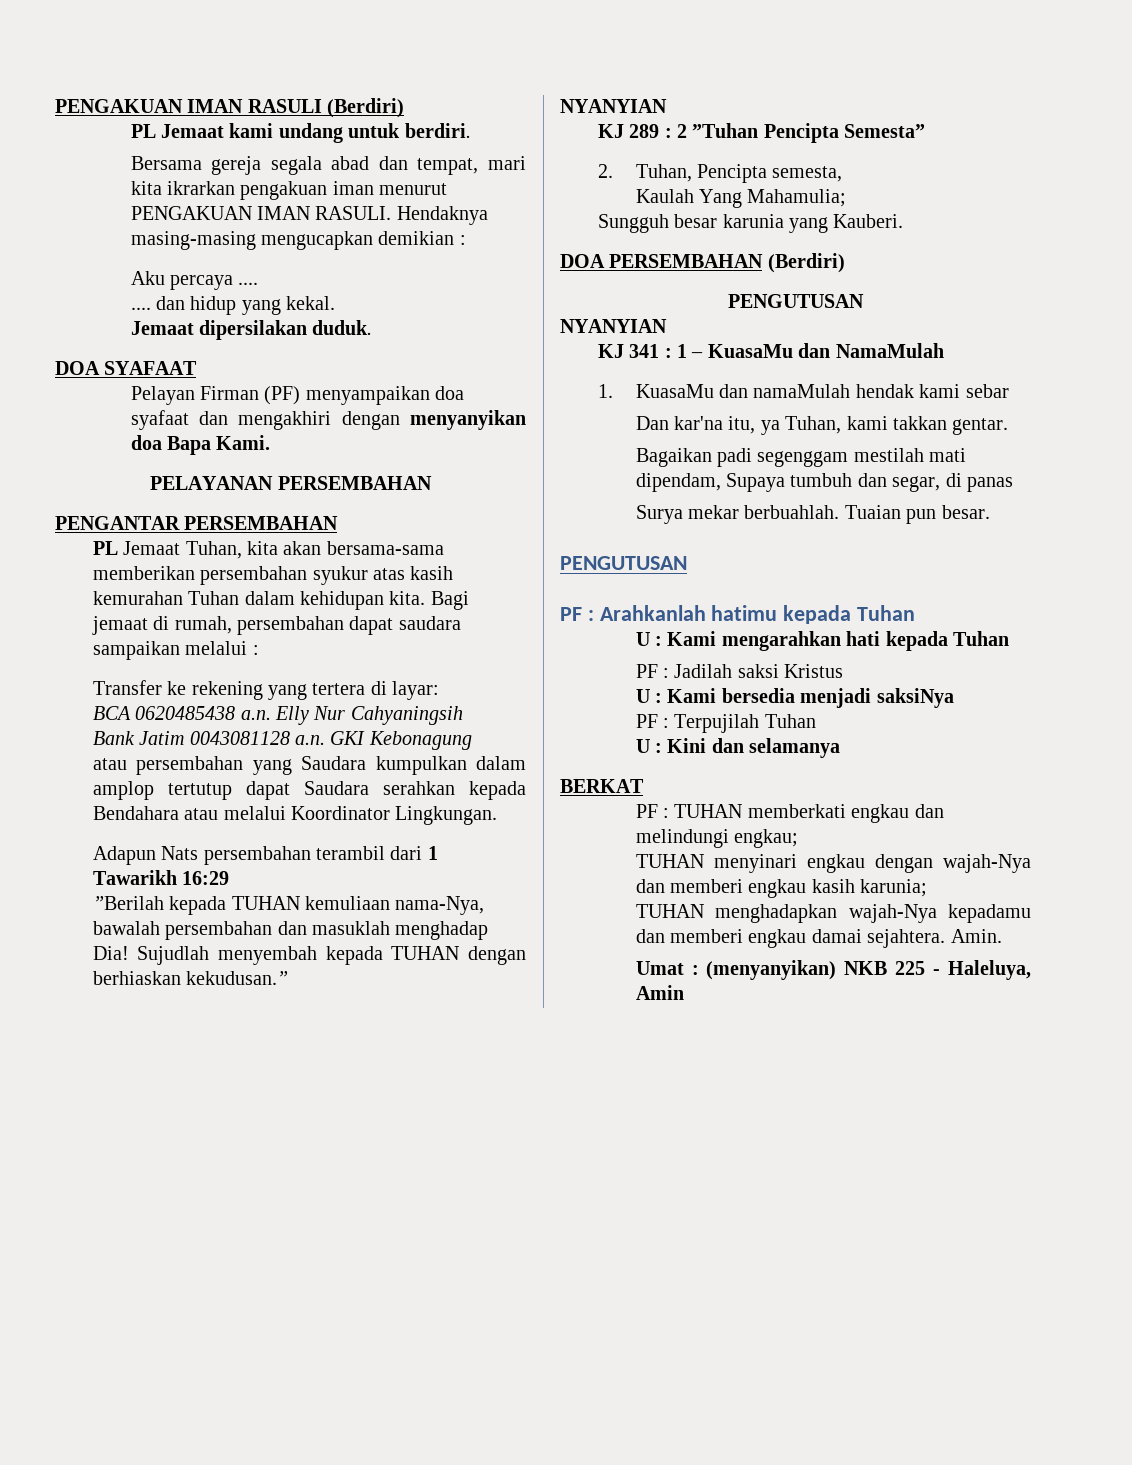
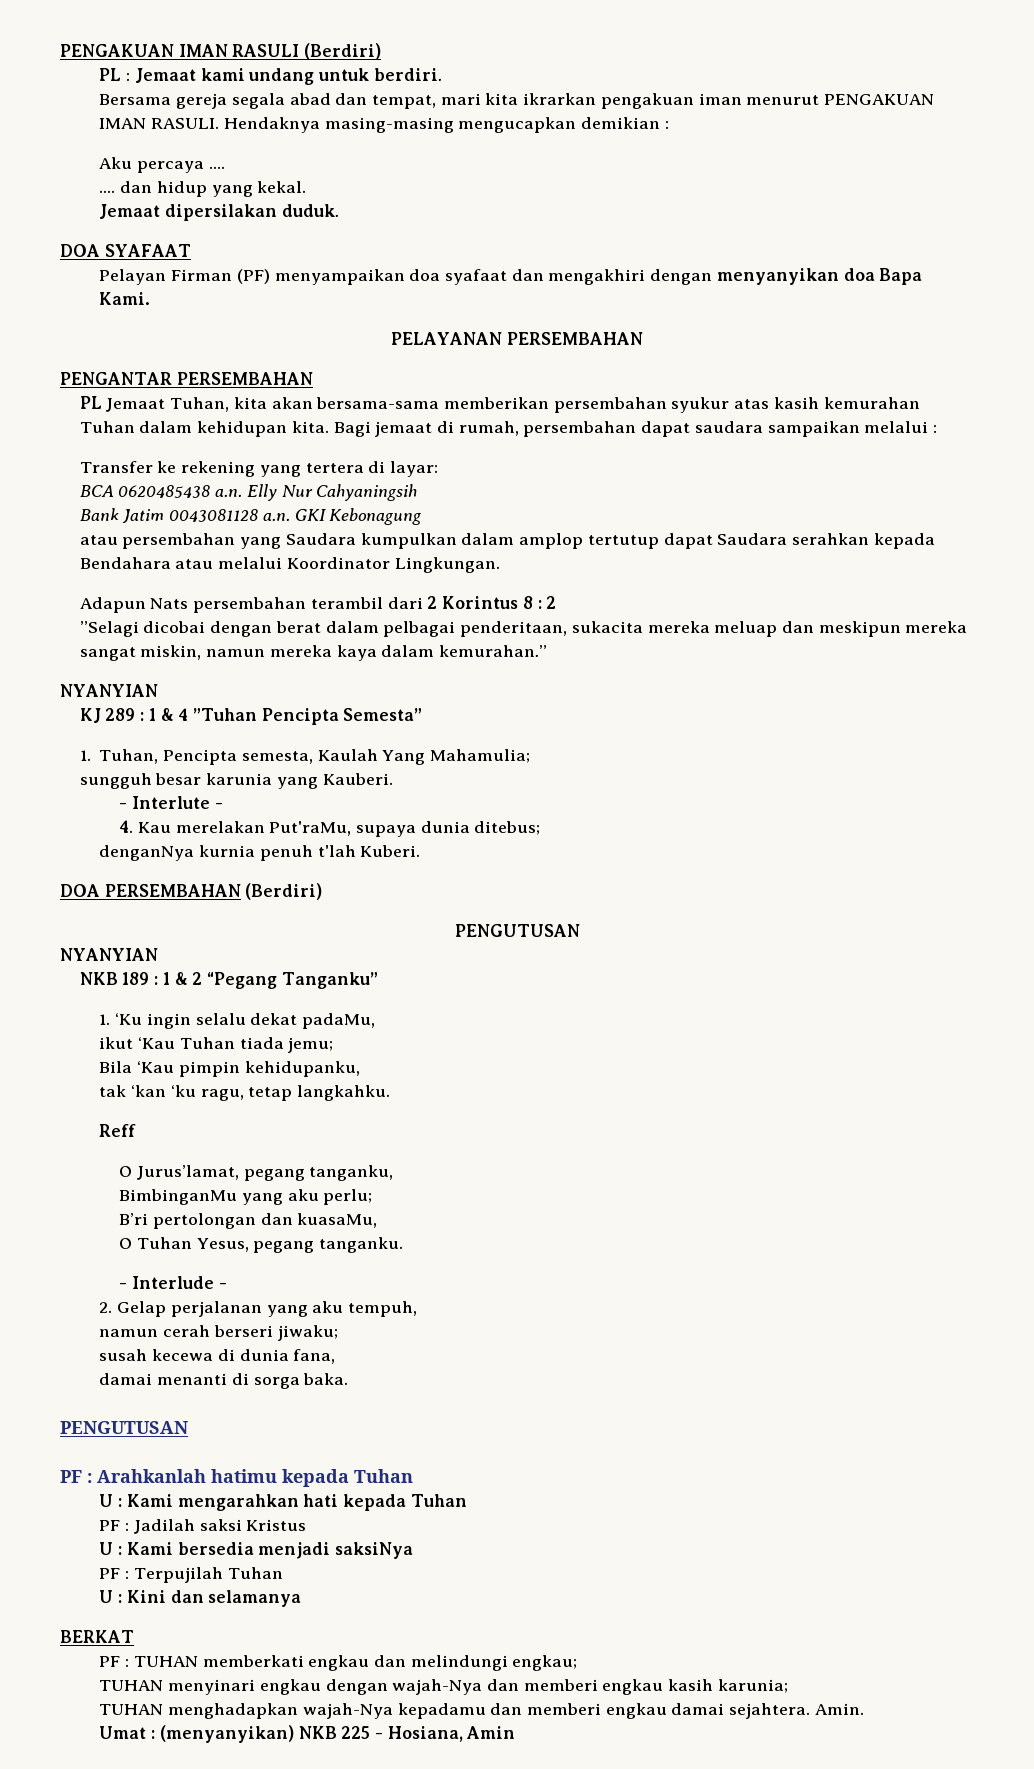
(156, 131) none -> [126,73,131,81] :
[427,846,438,860] [92,870,230,885] [92,896,485,915] [92,921,489,940] [92,946,526,965] [92,971,289,985] 1 Tawarikh 16:29 // ”Berilah kepada TUHAN kemuliaan nama-Nya, bawalah persembahan dan masuklah menghadap Dia! Sujudlah menyembah kepada TUHAN dengan berhiaskan kekudusan.” -> [427,596,557,609] [79,621,968,637] [79,645,548,661] 2 Korintus 8 : 2 // ”Selagi dicobai dengan berat dalam pelbagai penderitaan, sukacita mereka meluap dan meskipun mereka sangat miskin, namun mereka kaya dalam kemurahan.”
[677,124,688,138] 2 -> [148,708,189,721] 1 & 4
[597,164,613,178] 2. -> [79,750,91,761] 1.
(843, 174) // -> (313, 757) none
[597,214,669,233] Sungguh -> [79,773,152,789] sungguh
(904, 221) none -> [119,796,223,809] [119,820,541,837] [99,845,421,861] // - Interlute - // 4. Kau merelakan Put'raMu, supaya dunia ditebus; // denganNya kurnia penuh t'lah Kuberi.
[597,343,944,358] [597,384,1009,398] [635,416,1009,435] [635,448,967,467] [635,473,1014,492] [635,505,990,524] KJ 341 : 1 – KuasaMu dan NamaMulah // 1. KuasaMu dan namaMulah hendak kami sebar // Dan kar'na itu, ya Tuhan, kami takkan gentar. // Bagaikan padi segenggam mestilah mati dipendam, Supaya tumbuh dan segar, di panas // Surya mekar berbuahlah. Tuaian pun besar. -> [79,972,378,989] [99,1013,376,1029] [99,1037,334,1053] [99,1061,360,1077] [99,1085,391,1101] [99,1124,137,1137] [119,1165,394,1181] [119,1189,373,1205] [119,1213,378,1229] [119,1237,403,1253] [119,1276,227,1289] [99,1301,418,1317] [99,1325,338,1341] [99,1349,336,1364] [99,1373,349,1389] NKB 189 : 1 & 2 “Pegang Tanganku” // 1. ‘Ku ingin selalu dekat padaMu, // ikut ‘Kau Tuhan tiada jemu; // Bila ‘Kau pimpin kehidupanku, // tak ‘kan ‘ku ragu, tetap langkahku. // Reff // O Jurus’lamat, pegang tanganku, // BimbinganMu yang aku perlu; // B’ri pertolongan dan kuasaMu, // O Tuhan Yesus, pegang tanganku. // - Interlude - // 2. Gelap perjalanan yang aku tempuh, // namun cerah berseri jiwaku; // susah kecewa di dunia fana, // damai menanti di sorga baka.
[948,960,1031,980] Haleluya, -> [387,1726,463,1742] Hosiana,

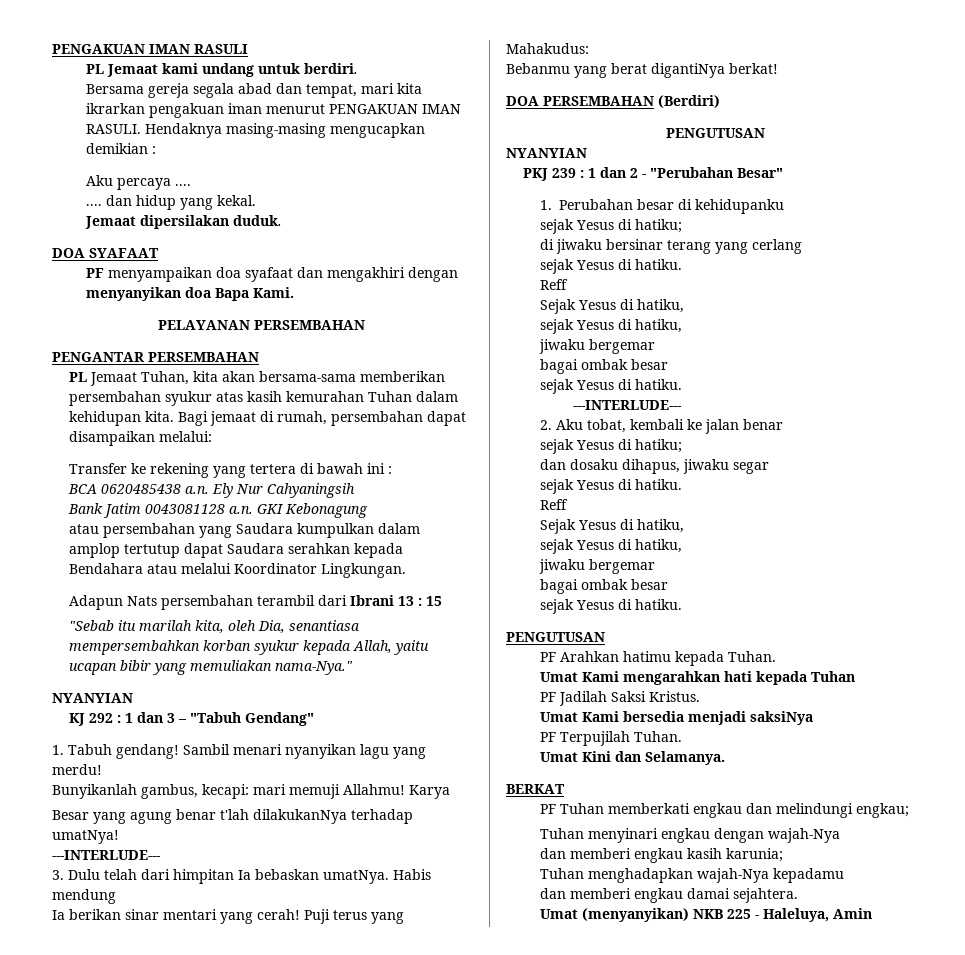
[304,43,382,60] [99,68,131,81] (Berdiri) // PL : -> [85,64,104,74] // PL
[99,269,270,285] Pelayan Firman (PF) -> [85,268,104,278] PF
[694,421,938,437] saudara sampaikan melalui : -> [68,431,212,446] disampaikan melalui:
[390,461,439,477] layar: -> [316,463,392,474] bawah ini :
[246,484,277,501] Elly -> [211,483,233,498] Ely
[427,596,557,609] [79,621,968,637] [79,645,548,661] 2 Korintus 8 : 2 // ”Selagi dicobai dengan berat dalam pelbagai penderitaan, sukacita mereka meluap dan meskipun mereka sangat miskin, namun mereka kaya dalam kemurahan.” -> [349,595,442,606] [68,620,360,634] [68,640,429,655] [68,660,353,675] Ibrani 13 : 15 // "Sebab itu marilah kita, oleh Dia, senantiasa mempersembahkan korban syukur kepada Allah, yaitu ucapan bibir yang memuliakan nama-Nya."
[105,708,423,725] [79,749,531,765] [79,773,393,789] [119,796,223,809] [119,820,541,837] [99,845,421,861] 289 : 1 & 4 ”Tuhan Pencipta Semesta” // 1. Tuhan, Pencipta semesta, Kaulah Yang Mahamulia; // sungguh besar karunia yang Kauberi. // - Interlute - // 4. Kau merelakan Put'raMu, supaya dunia ditebus; // denganNya kurnia penuh t'lah Kuberi. -> [88,712,314,726] [52,744,426,759] [52,764,102,775] [52,784,450,799] [52,809,413,824] [52,830,119,844] [52,850,160,860] [52,869,431,884] [52,889,116,904] [52,909,404,924] [506,43,589,54] [506,63,778,78] 292 : 1 dan 3 – "Tabuh Gendang" // 1. Tabuh gendang! Sambil menari nyanyikan lagu yang merdu! // Bunyikanlah gambus, kecapi: mari memuji Allahmu! Karya // Besar yang agung benar t'lah dilakukanNya terhadap umatNya! // ---INTERLUDE--- // 3. Dulu telah dari himpitan Ia bebaskan umatNya. Habis mendung // Ia berikan sinar mentari yang cerah! Puji terus yang Mahakudus: // Bebanmu yang berat digantiNya berkat!
[79,972,378,989] [99,1013,376,1029] [99,1037,334,1053] [99,1061,360,1077] [99,1085,391,1101] [99,1124,137,1137] [119,1165,394,1181] [119,1189,373,1205] [119,1213,378,1229] [119,1237,403,1253] [119,1276,227,1289] [99,1301,418,1317] [99,1325,338,1341] [99,1349,336,1364] [99,1373,349,1389] [60,1421,188,1434] [60,1469,413,1487] [99,1494,123,1507] NKB 189 : 1 & 2 “Pegang Tanganku” // 1. ‘Ku ingin selalu dekat padaMu, // ikut ‘Kau Tuhan tiada jemu; // Bila ‘Kau pimpin kehidupanku, // tak ‘kan ‘ku ragu, tetap langkahku. // Reff // O Jurus’lamat, pegang tanganku, // BimbinganMu yang aku perlu; // B’ri pertolongan dan kuasaMu, // O Tuhan Yesus, pegang tanganku. // - Interlude - // 2. Gelap perjalanan yang aku tempuh, // namun cerah berseri jiwaku; // susah kecewa di dunia fana, // damai menanti di sorga baka. // PENGUTUSAN // PF : Arahkanlah hatimu kepada Tuhan // U : -> [522,167,783,181] [539,199,784,214] [539,219,682,234] [539,239,802,254] [539,259,682,274] [539,279,568,290] [539,299,684,314] [539,319,682,334] [538,339,655,354] [539,359,668,374] [539,379,682,394] [573,400,682,410] [539,419,783,434] [539,439,682,454] [539,459,769,474] [539,479,682,494] [539,499,568,510] [539,519,684,534] [539,539,682,554] [538,559,655,574] [539,579,668,594] [539,599,682,614] [506,632,605,642] [539,651,776,666] [539,672,578,682] PKJ 239 : 1 dan 2 - "Perubahan Besar" // 1. Perubahan besar di kehidupanku // sejak Yesus di hatiku; // di jiwaku bersinar terang yang cerlang // sejak Yesus di hatiku. // Reff // Sejak Yesus di hatiku, // sejak Yesus di hatiku, // jiwaku bergemar // bagai ombak besar // sejak Yesus di hatiku. // ---INTERLUDE--- // 2. Aku tobat, kembali ke jalan benar // sejak Yesus di hatiku; // dan dosaku dihapus, jiwaku segar // sejak Yesus di hatiku. // Reff // Sejak Yesus di hatiku, // sejak Yesus di hatiku, // jiwaku bergemar // bagai ombak besar // sejak Yesus di hatiku. // PENGUTUSAN // PF Arahkan hatimu kepada Tuhan. // Umat
[125,1519,307,1534] [99,1542,123,1555] : Jadilah saksi Kristus // U : -> [558,691,700,706] [539,712,578,722] Jadilah Saksi Kristus. // Umat
[125,1567,283,1583] [99,1590,123,1603] : Terpujilah Tuhan // U : -> [559,731,682,746] [539,752,578,762] Terpujilah Tuhan. // Umat
[208,1590,302,1607] selamanya -> [644,751,725,765] Selamanya.
[125,1656,198,1667] : TUHAN -> [559,803,604,814] Tuhan
[99,1680,164,1691] TUHAN -> [539,828,584,839] Tuhan
(483, 1687) none -> (840, 835) //
[99,1704,164,1715] TUHAN -> [539,868,584,879] Tuhan
(486, 1711) none -> (844, 875) //
[814,1703,864,1715] [99,1726,156,1739] Amin. // Umat : -> [539,909,578,919] // Umat
[387,1726,463,1742] Hosiana, -> [762,908,829,922] Haleluya,

